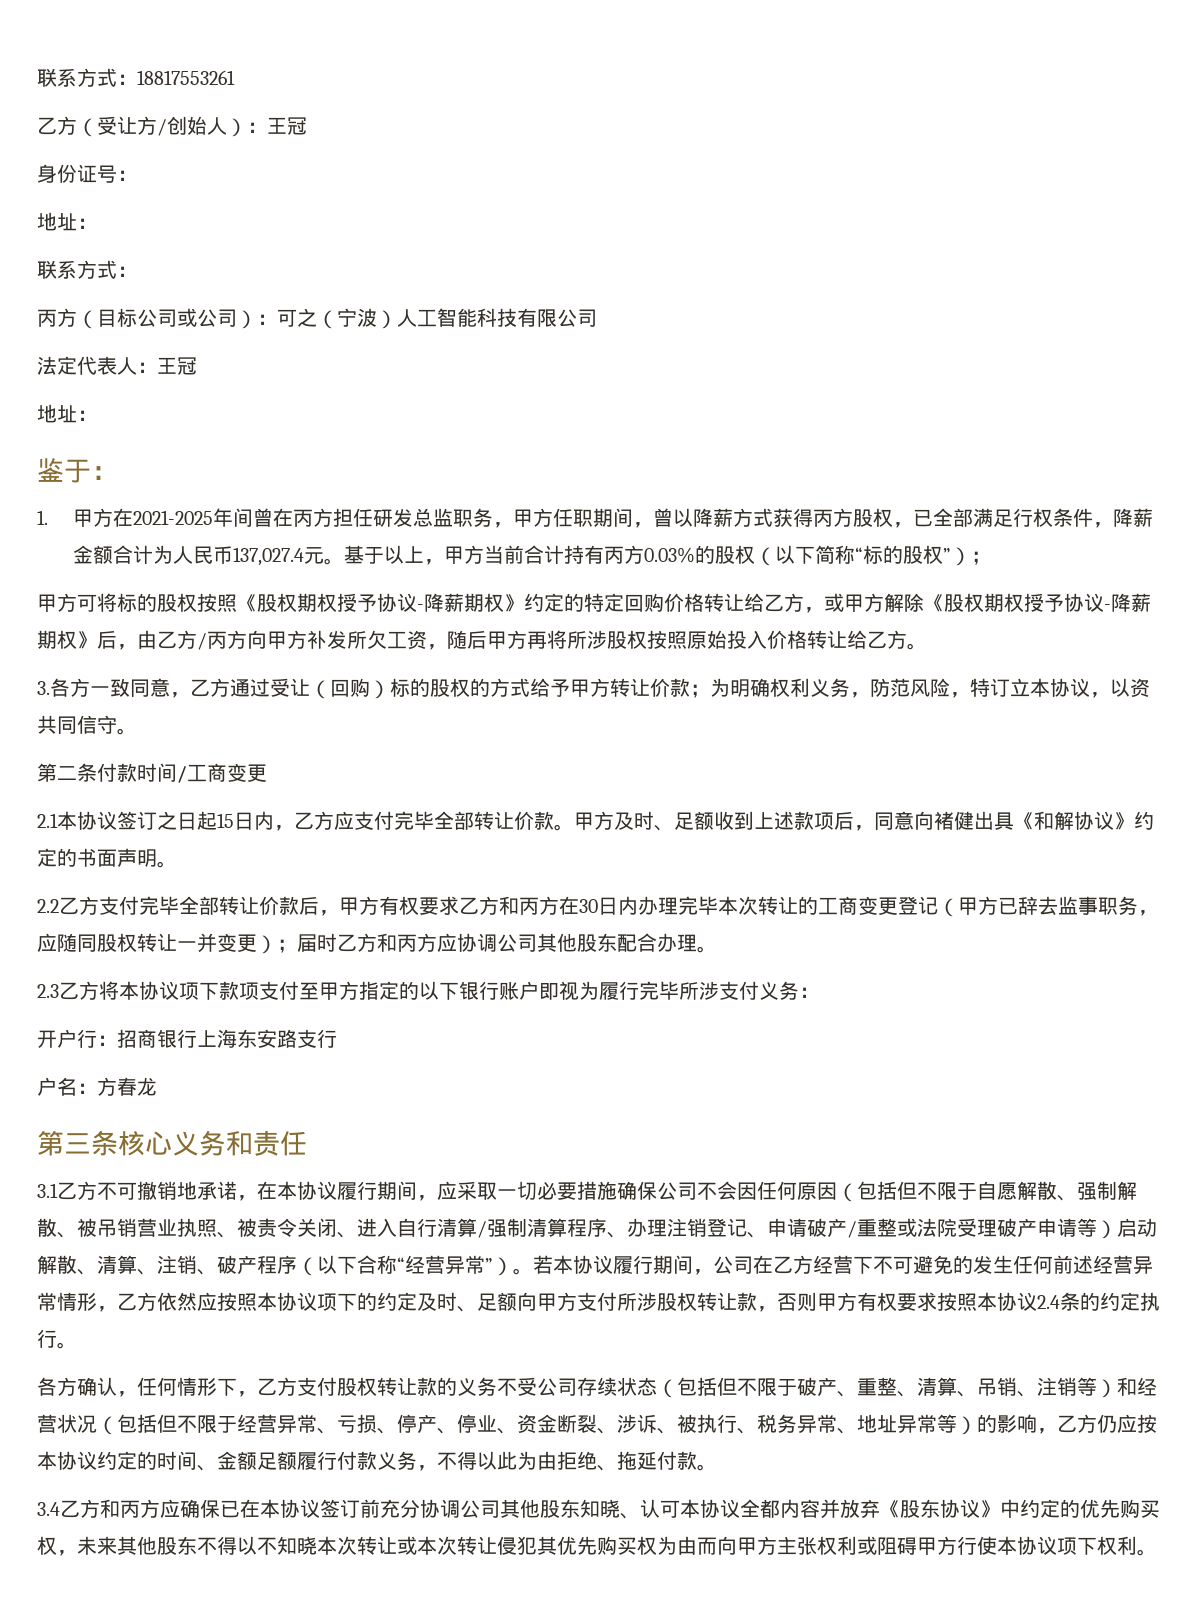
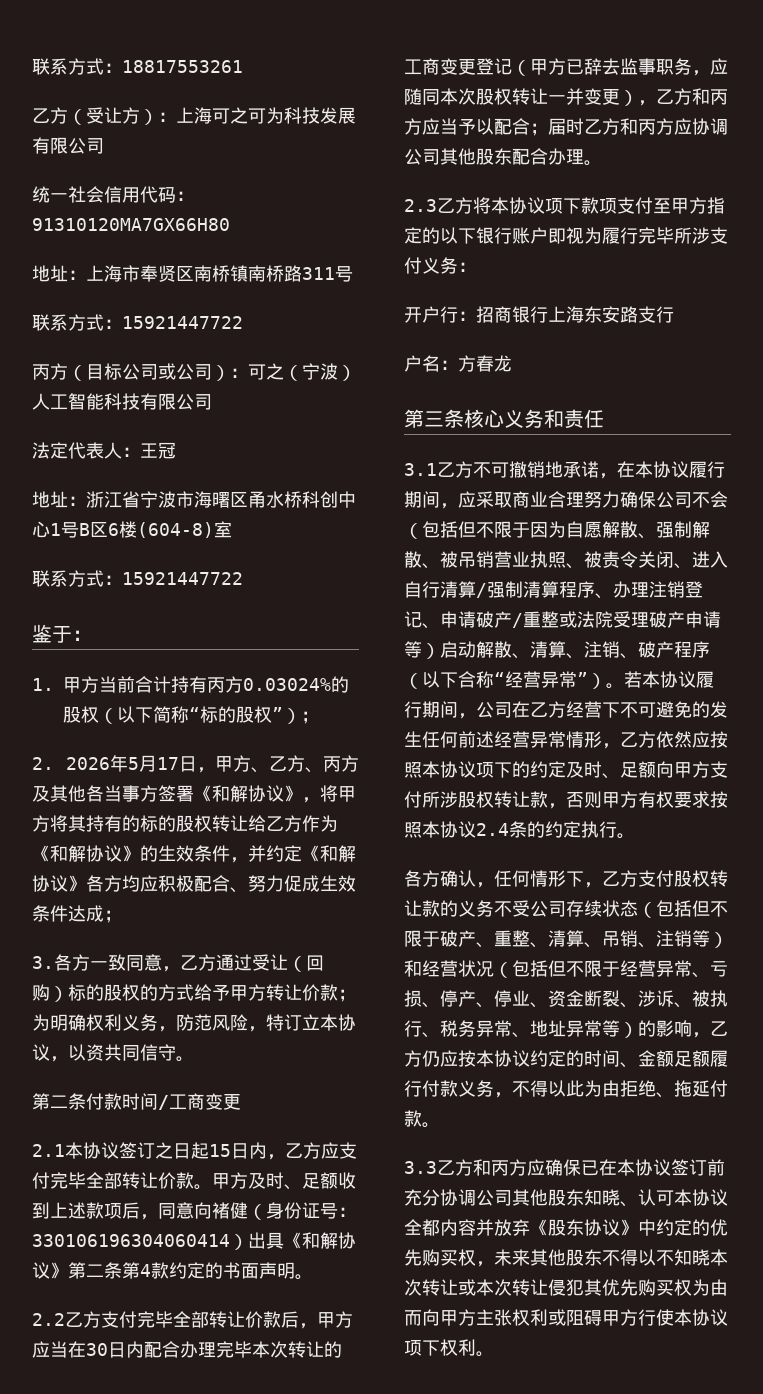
[157,116,307,137] [37,164,137,183] [37,212,97,231] [37,260,137,279] /创始人）：王冠 // 身份证号： // 地址： // 联系方式： -> [140,107,356,125] [32,137,104,154] [32,186,194,203] [32,218,230,231] [32,265,353,282] [32,314,243,331] ）：上海可之可为科技发展有限公司 // 统一社会信用代码：91310120MA7GX66H80 // 地址：上海市奉贤区南桥镇南桥路311号 // 联系方式：15921447722
[37,458,118,483] [37,508,1154,528] [73,545,445,566] // 鉴于： // 1.甲方在2021-2025年间曾在丙方担任研发总监职务，甲方任职期间，曾以降薪方式获得丙方股权，已全部满足行权条件，降薪金额合计为人民币137,027.4元。基于以上， -> [86,491,356,508] [32,521,232,538] [32,570,243,587] [32,624,92,643] [32,678,54,691] 浙江省宁波市海曙区甬水桥科创中心1号B区6楼(604-8)室 // 联系方式：15921447722 // 鉴于： // 1.
[644,547,696,563] 0.03% -> [243,678,331,691] 0.03024%
[37,593,1151,613] [37,630,927,650] 甲方可将标的股权按照《股权期权授予协议-降薪期权》约定的特定回购价格转让给乙方，或甲方解除《股权期权授予协议-降薪期权》后，由乙方/丙方向甲方补发所欠工资，随后甲方再将所涉股权按照原始投入价格转让给乙方。 -> [32,755,359,773] [32,785,356,803] [32,815,338,832] [32,845,356,863] [32,875,356,893] [32,905,122,923] 2. 2026年5月17日，甲方、乙方、丙方及其他各当事方签署《和解协议》，将甲方将其持有的标的股权转让给乙方作为《和解协议》的生效条件，并约定《和解协议》各方均应积极配合、努力促成生效条件达成；
(974, 820) none -> [248,1202,356,1220] [32,1234,248,1250] （身份证号：330106196304060414）
(1134, 821) none -> [68,1262,169,1279] 第二条第4款
[379,896,559,915] 有权要求乙方和丙方 -> [32,1341,68,1358] 应当
(638, 905) none -> [144,1341,180,1358] 配合
(97, 943) none -> [440,88,476,105] 本次
(277, 944) none -> [638,88,728,106] [404,118,530,135] ，乙方和丙方应当予以配合
[497,1181,617,1200] 一切必要措施 -> [512,491,620,508] 商业合理努力
[737,1181,977,1202] 因任何原因（包括但不限于 -> [404,521,566,539] （包括但不限于因为
[37,1502,60,1516] 3.4 -> [404,1161,437,1174] 3.3

